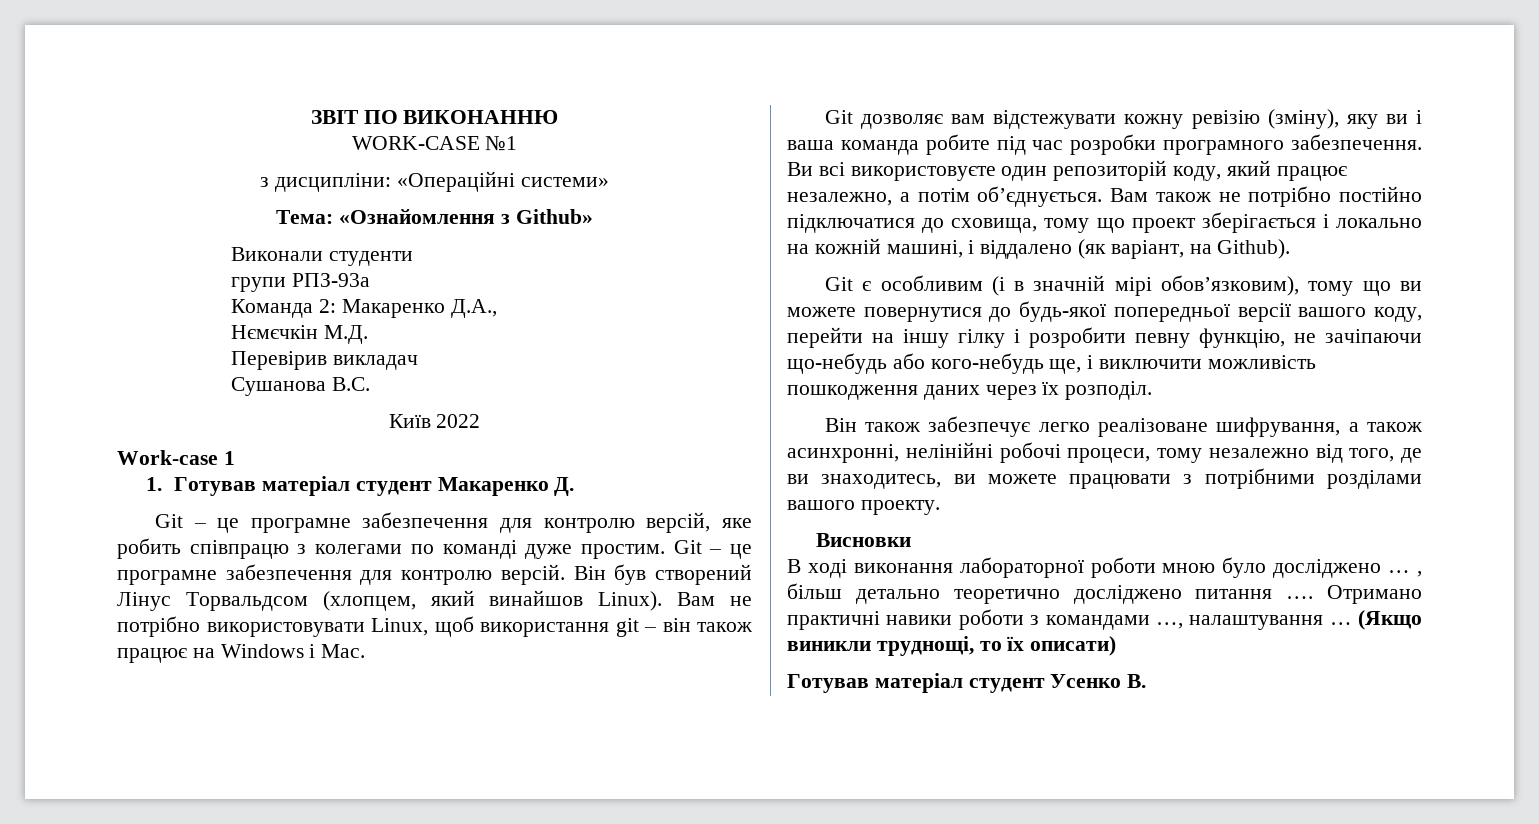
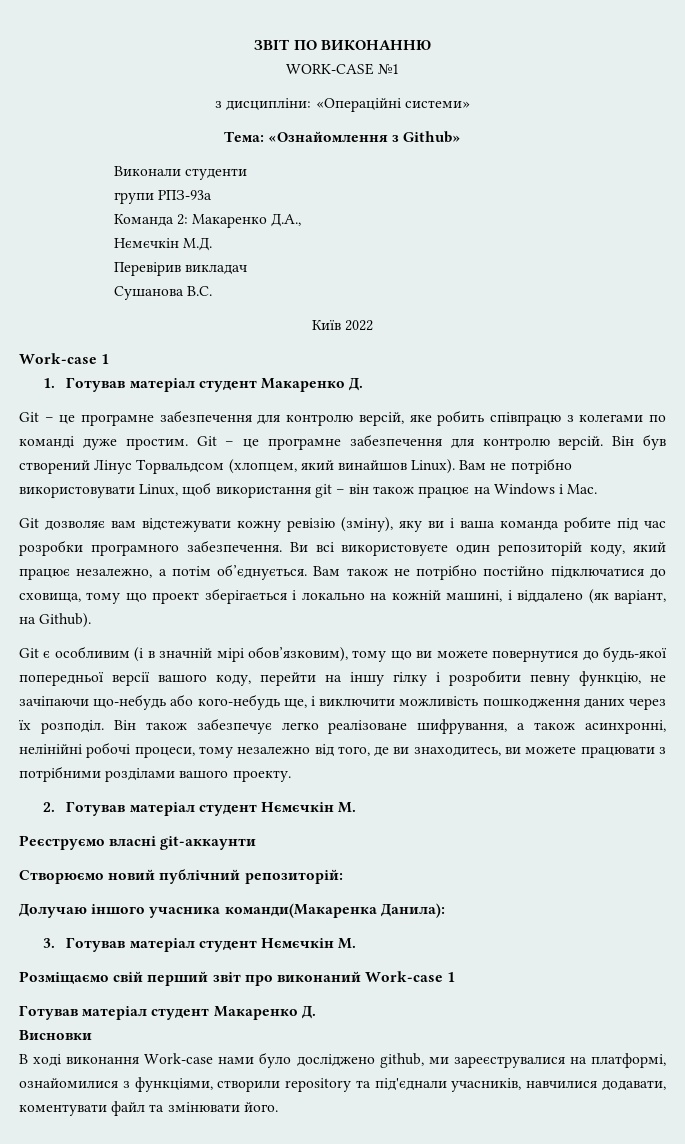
(1153, 390) // -> (104, 727) none
[815,533,911,547] [787,557,1422,578] [787,583,1422,604] [787,609,1422,630] [787,636,1117,656] [787,673,1147,693] Висновки // В ході виконання лабораторної роботи мною було досліджено … , більш детально теоретично досліджено питання …. Отримано практичні навики роботи з командами …, налаштування … (Якщо виникли труднощі, то їх описати) // Готував матеріал студент Усенко В. -> [42,801,357,816] [19,835,257,850] [19,869,343,884] [19,903,445,918] [42,937,357,952] [19,971,456,986] [19,1005,316,1020] [19,1030,92,1040] [19,1052,666,1068] [19,1077,666,1092] [19,1101,278,1116] 2. Готував матеріал студент Нємєчкін М. // Реєструємо власні git-аккаунти // Створюємо новий публічний репозиторій: // Долучаю іншого учасника команди(Макаренка Данила): // 3. Готував матеріал студент Нємєчкін М. // Розміщаємо свій перший звіт про виконаний Work-case 1 // Готував матеріал студент Макаренко Д. // Висновки // В ході виконання Work-case нами було досліджено github, ми зареєструвалися на платформі, ознайомилися з функціями, створили repository та під'єднали учасників, навчилися додавати, коментувати файл та змінювати його.

